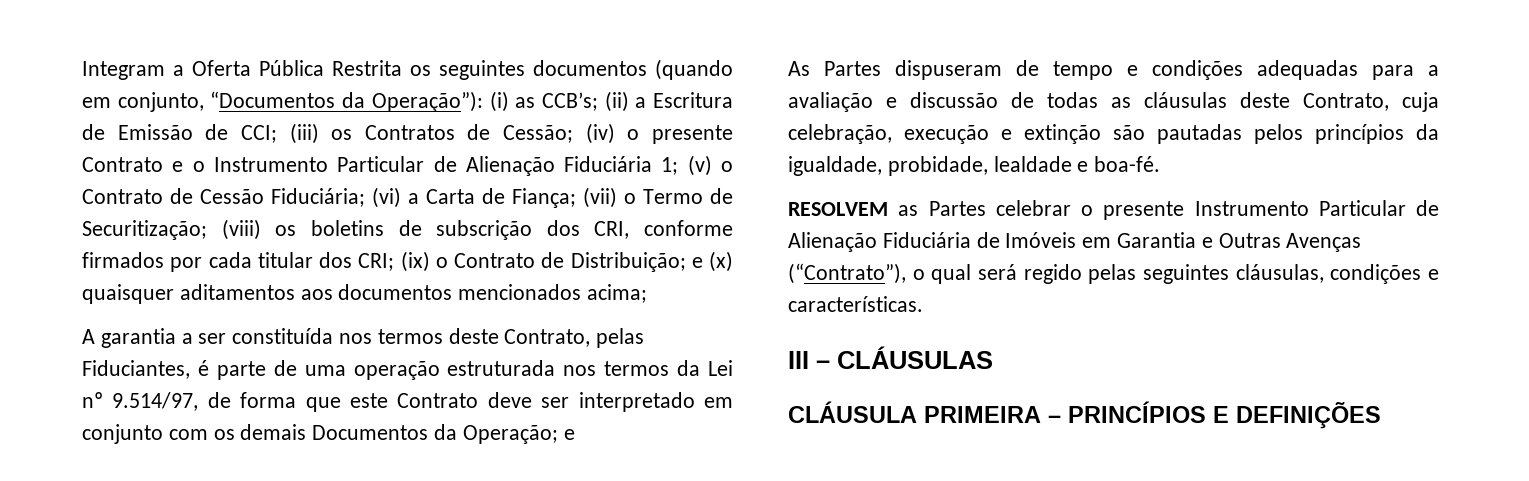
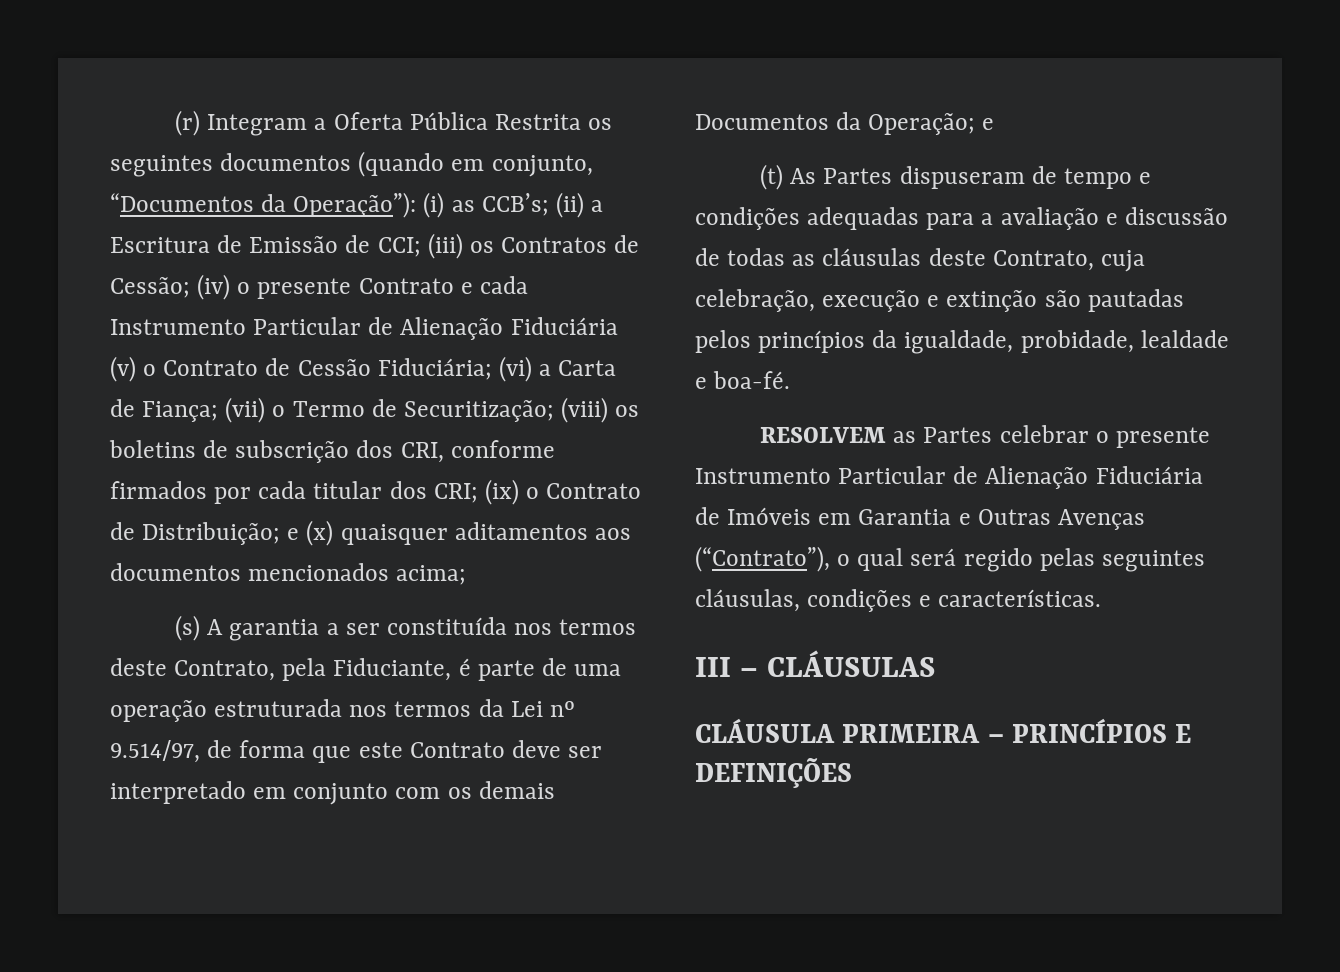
(82, 70) none -> [175,110,201,136] (r)
[192,156,679,176] o Instrumento Particular de Alienação Fiduciária 1; -> [479,276,528,294] [110,317,618,340] cada Instrumento Particular de Alienação Fiduciária
(648, 293) none -> [175,615,201,641] (s)
[596,328,645,348] [82,360,190,379] pelas Fiduciantes, -> [282,658,452,681] pela Fiduciante,
(575, 434) none -> [760,164,784,190] (t)

